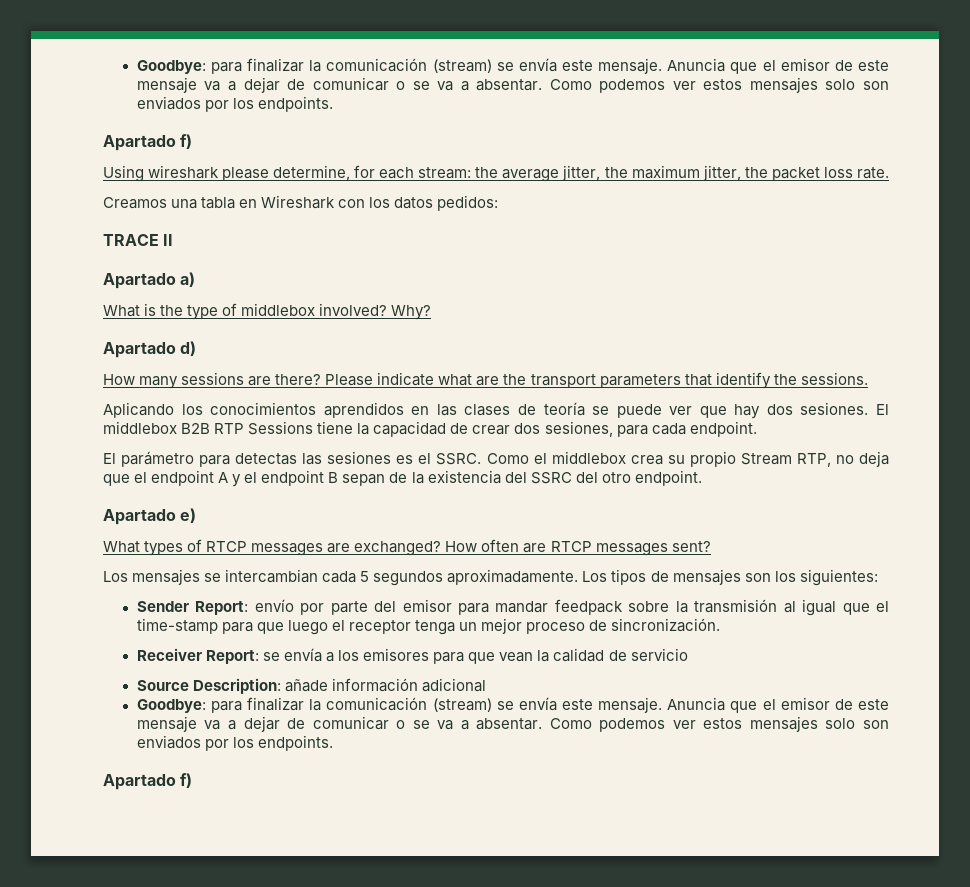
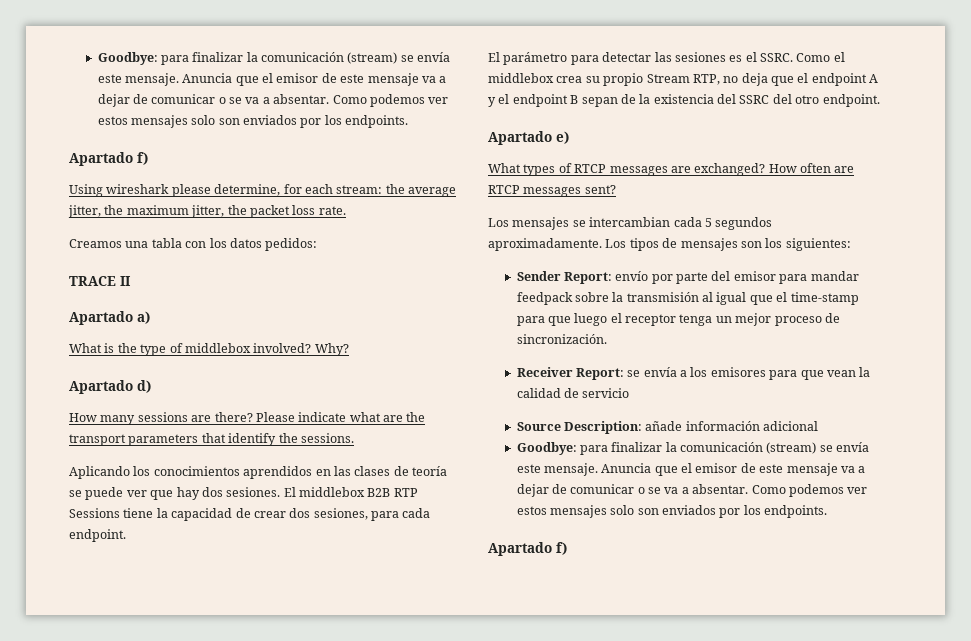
[239,195,336,209] en Wireshark -> (182, 243) none
[235,453,298,465] detectas -> [602,52,652,62] detectar

